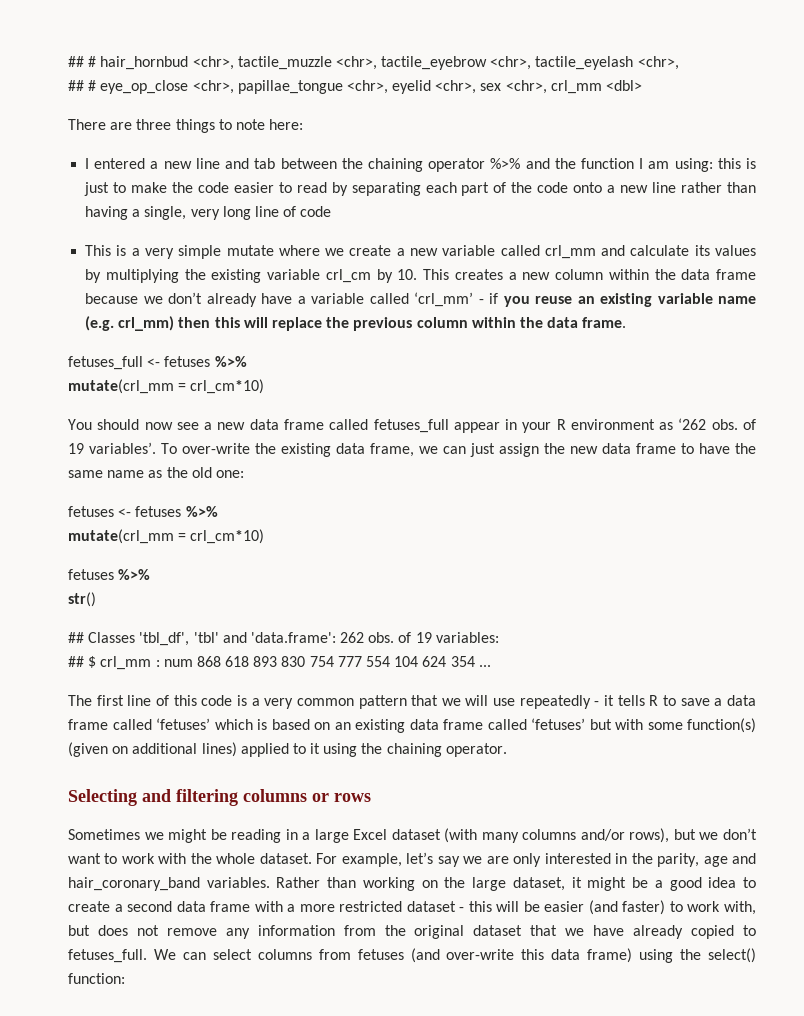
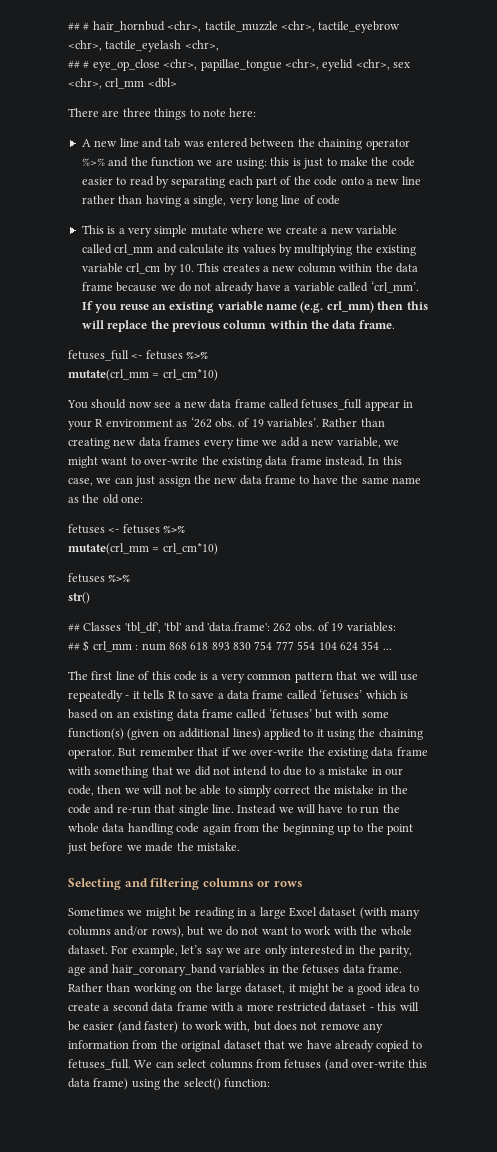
[85,158,159,169] I entered a -> [81,139,91,147] A
(276, 163) none -> [183,138,248,148] was entered
[639,158,670,169] I am -> [197,159,233,166] we are
[168,292,203,304] don’t -> [178,282,212,292] do not
[414,292,499,307] ‘crl_mm’ - if -> [370,281,419,293] [81,301,93,310] ‘crl_mm’. If
[161,443,414,457] To over-write the existing data frame, -> [322,418,385,427] [68,437,400,449] [68,456,402,468] [68,478,93,486] Rather than creating new data frames every time we add a new variable, we might want to over-write the existing data frame instead. In this case,
(507, 750) none -> [118,747,428,759] [68,766,403,778] [68,785,408,797] [68,804,400,816] [68,823,414,835] [67,842,240,854] But remember that if we over-write the existing data frame with something that we did not intend to due to a mistake in our code, then we will not be able to simply correct the mistake in the code and re-run that single line. Instead we will have to run the whole data handling code again from the beginning up to the point just before we made the mistake.
[722,828,757,840] don’t -> [225,926,259,936] do not
[206,877,270,888] variables. -> [219,964,402,974] variables in the fetuses data frame.

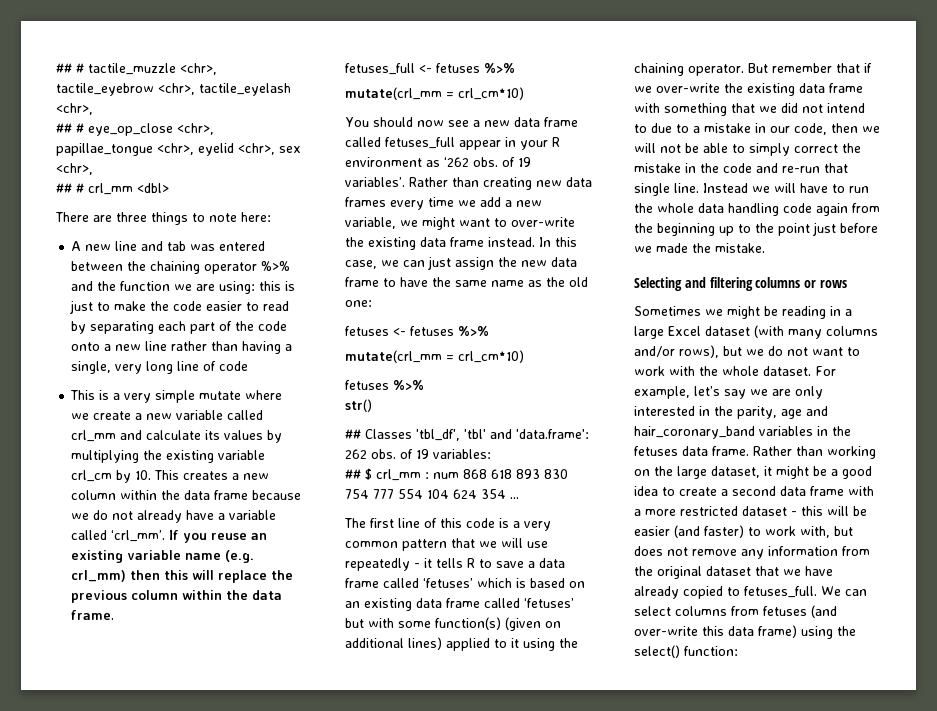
[68,21,202,32] ## # hair_hornbud <chr>, -> [56,63,84,73] ## #
(102, 83) none -> [56,183,84,193] // ## #

